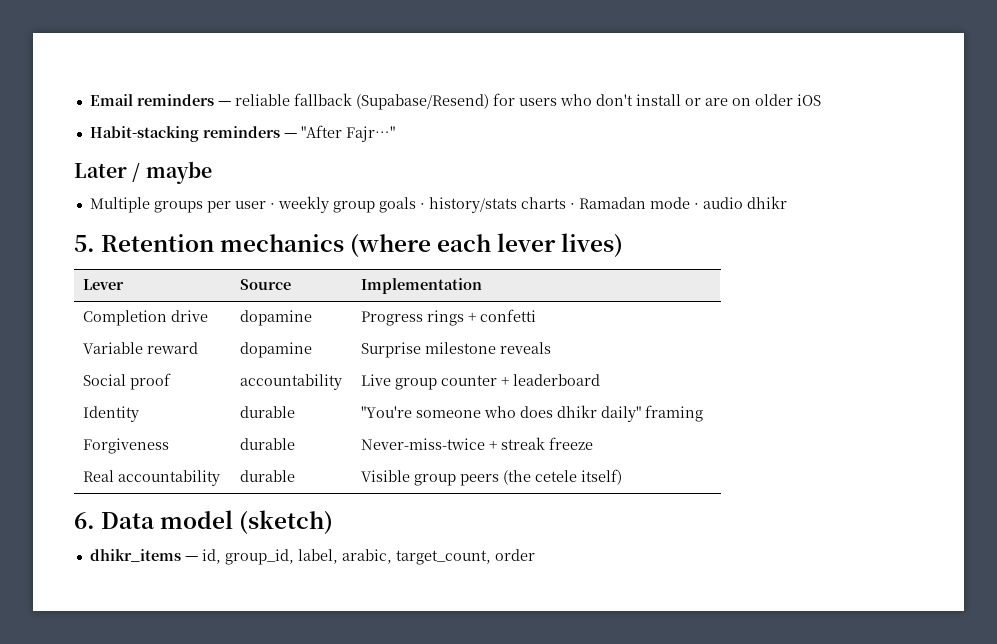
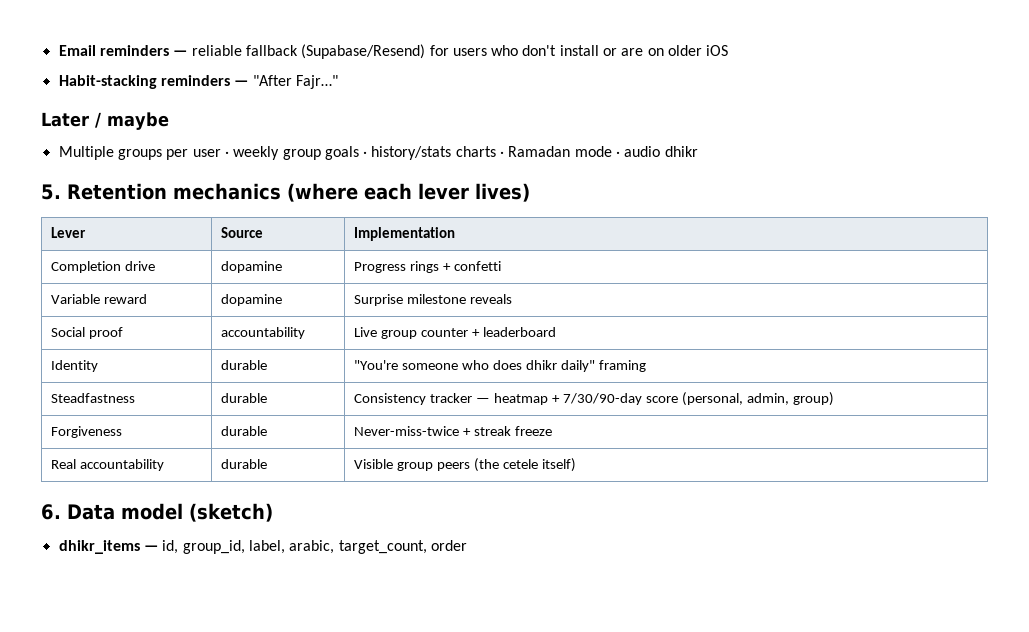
(704, 413) none -> [51,393,136,403] [221,393,268,403] [354,392,834,406] // Steadfastness | durable | Consistency tracker — heatmap + 7/30/90-day score (personal, admin, group)

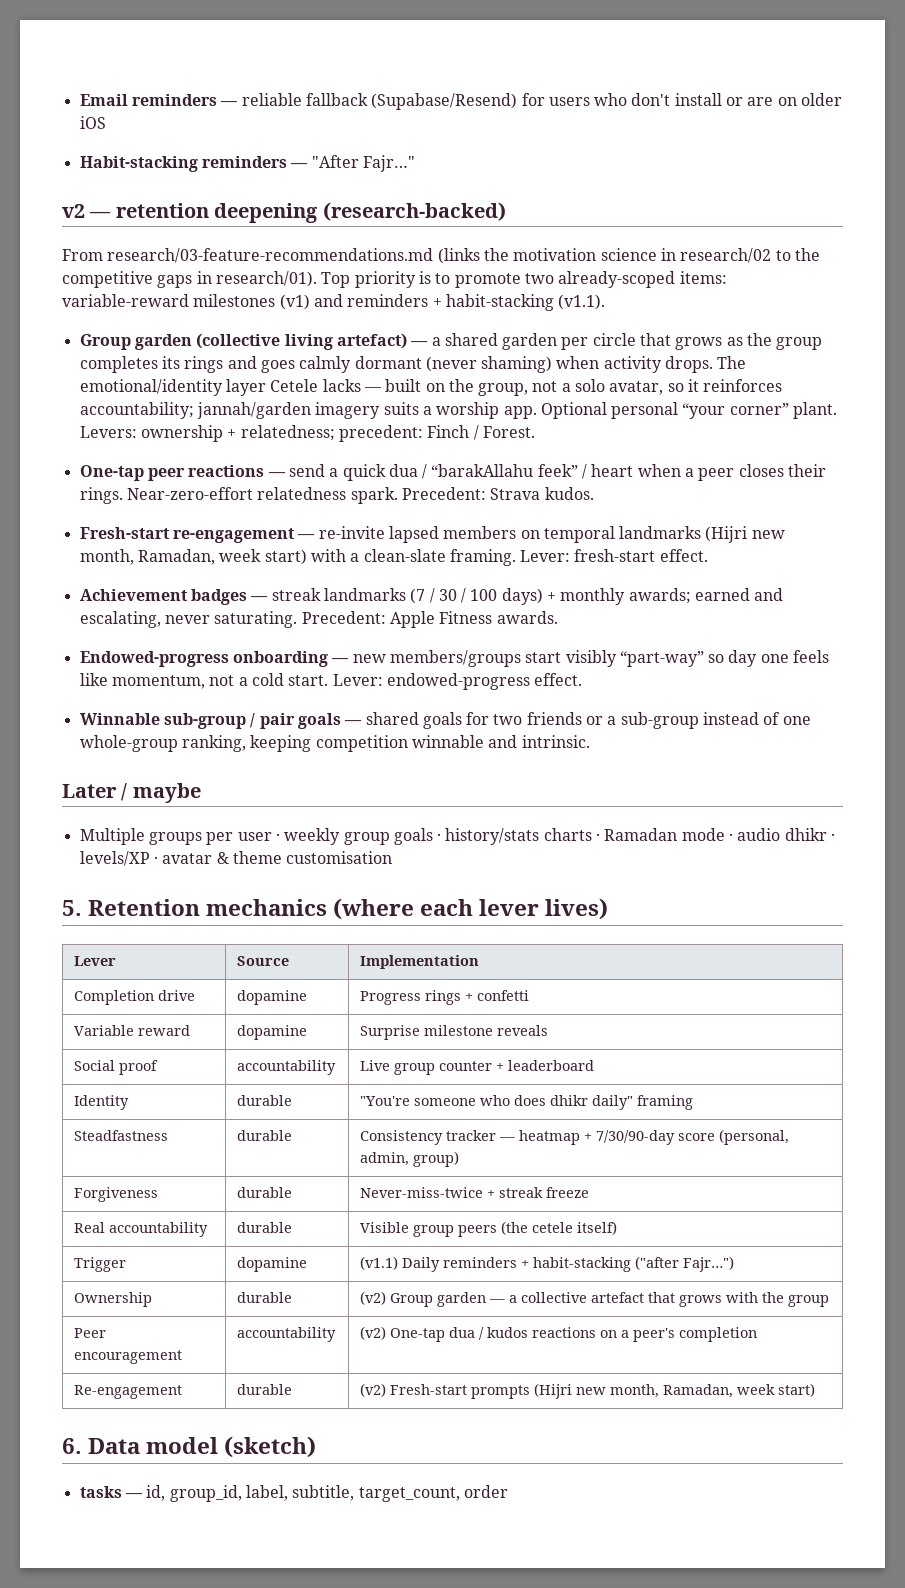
(338, 82) none -> [62,202,506,223] [62,248,820,264] [62,271,727,288] [62,294,606,311] [79,333,823,350] [79,356,747,373] [79,379,783,396] [79,402,838,419] [79,425,535,442] [79,464,827,481] [79,487,594,504] [79,526,785,543] [79,549,708,566] [79,588,784,605] [79,611,558,628] [79,650,830,667] [79,673,583,690] [79,712,811,729] [79,735,590,752] // v2 — retention deepening (research-backed) // From research/03-feature-recommendations.md (links the motivation science in research/02 to the competitive gaps in research/01). Top priority is to promote two already-scoped items: variable-reward milestones (v1) and reminders + habit-stacking (v1.1). // Group garden (collective living artefact) — a shared garden per circle that grows as the group completes its rings and goes calmly dormant (never shaming) when activity drops. The emotional/identity layer Cetele lacks — built on the group, not a solo avatar, so it reinforces accountability; jannah/garden imagery suits a worship app. Optional personal “your corner” plant. Levers: ownership + relatedness; precedent: Finch / Forest. // One-tap peer reactions — send a quick dua / “barakAllahu feek” / heart when a peer closes their rings. Near-zero-effort relatedness spark. Precedent: Strava kudos. // Fresh-start re-engagement — re-invite lapsed members on temporal landmarks (Hijri new month, Ramadan, week start) with a clean-slate framing. Lever: fresh-start effect. // Achievement badges — streak landmarks (7 / 30 / 100 days) + monthly awards; earned and escalating, never saturating. Precedent: Apple Fitness awards. // Endowed-progress onboarding — new members/groups start visibly “part-way” so day one feels like momentum, not a cold start. Lever: endowed-progress effect. // Winnable sub-group / pair goals — shared goals for two friends or a sub-group instead of one whole-group ranking, keeping competition winnable and intrinsic.
(698, 151) none -> [831,833,836,841] [79,851,393,866] · levels/XP · avatar & theme customisation
(576, 465) none -> [74,1257,127,1272] [237,1257,308,1272] [360,1256,735,1272] [74,1292,153,1307] [237,1292,293,1303] [360,1291,830,1307] [74,1328,107,1338] [74,1350,183,1364] [237,1327,337,1342] [360,1326,758,1342] [74,1385,183,1399] [237,1384,293,1395] [360,1383,816,1399] // Trigger | dopamine | (v1.1) Daily reminders + habit-stacking ("after Fajr…") // Ownership | durable | (v2) Group garden — a collective artefact that grows with the group // Peer encouragement | accountability | (v2) One-tap dua / kudos reactions on a peer's completion // Re-engagement | durable | (v2) Fresh-start prompts (Hijri new month, Ramadan, week start)
[58,540,140,554] dhikr_items -> [79,1486,122,1498] tasks
[289,540,335,554] arabic, -> [292,1485,355,1501] subtitle,

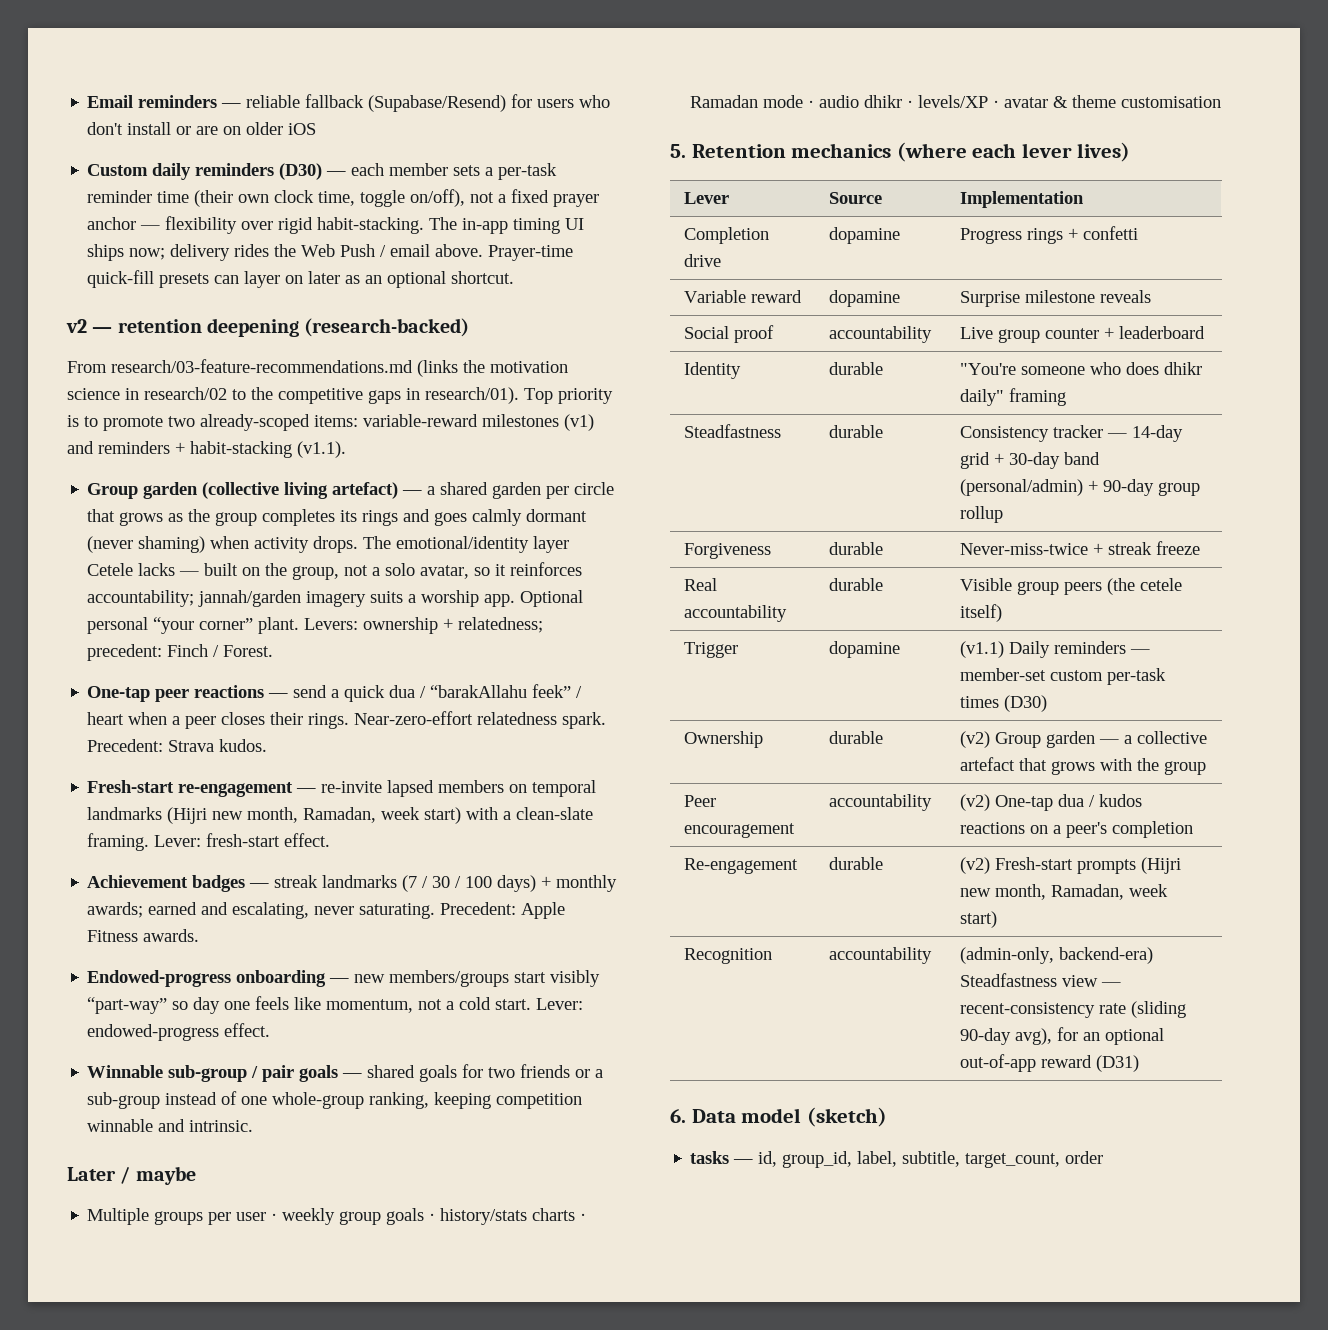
[79,155,415,172] Habit-stacking reminders — "After Fajr…" -> [87,163,558,180] [87,189,600,207] [87,216,585,234] [87,244,574,261] [87,270,515,288] Custom daily reminders (D30) — each member sets a per-task reminder time (their own clock time, toggle on/off), not a fixed prayer anchor — flexibility over rigid habit-stacking. The in-app timing UI ships now; delivery rides the Web Push / email above. Prayer-time quick-fill presets can layer on later as an optional shortcut.
[519,1129,790,1145] [360,1151,460,1167] heatmap + 7/30/90-day score (personal, admin, group) -> [1132,425,1184,442] [960,452,1101,469] [960,479,1201,496] [960,506,1004,523] 14-day grid + 30-day band (personal/admin) + 90-day group rollup
[521,1256,735,1272] + habit-stacking ("after Fajr…") -> [1130,649,1151,654] [960,668,1167,685] [960,695,1048,712] — member-set custom per-task times (D30)
(816, 1390) none -> [684,948,773,964] [829,947,933,964] [960,947,1154,964] [960,973,1122,987] [960,1001,1187,1018] [960,1027,1165,1045] [960,1054,1140,1072] // Recognition | accountability | (admin-only, backend-era) Steadfastness view — recent-consistency rate (sliding 90-day avg), for an optional out-of-app reward (D31)

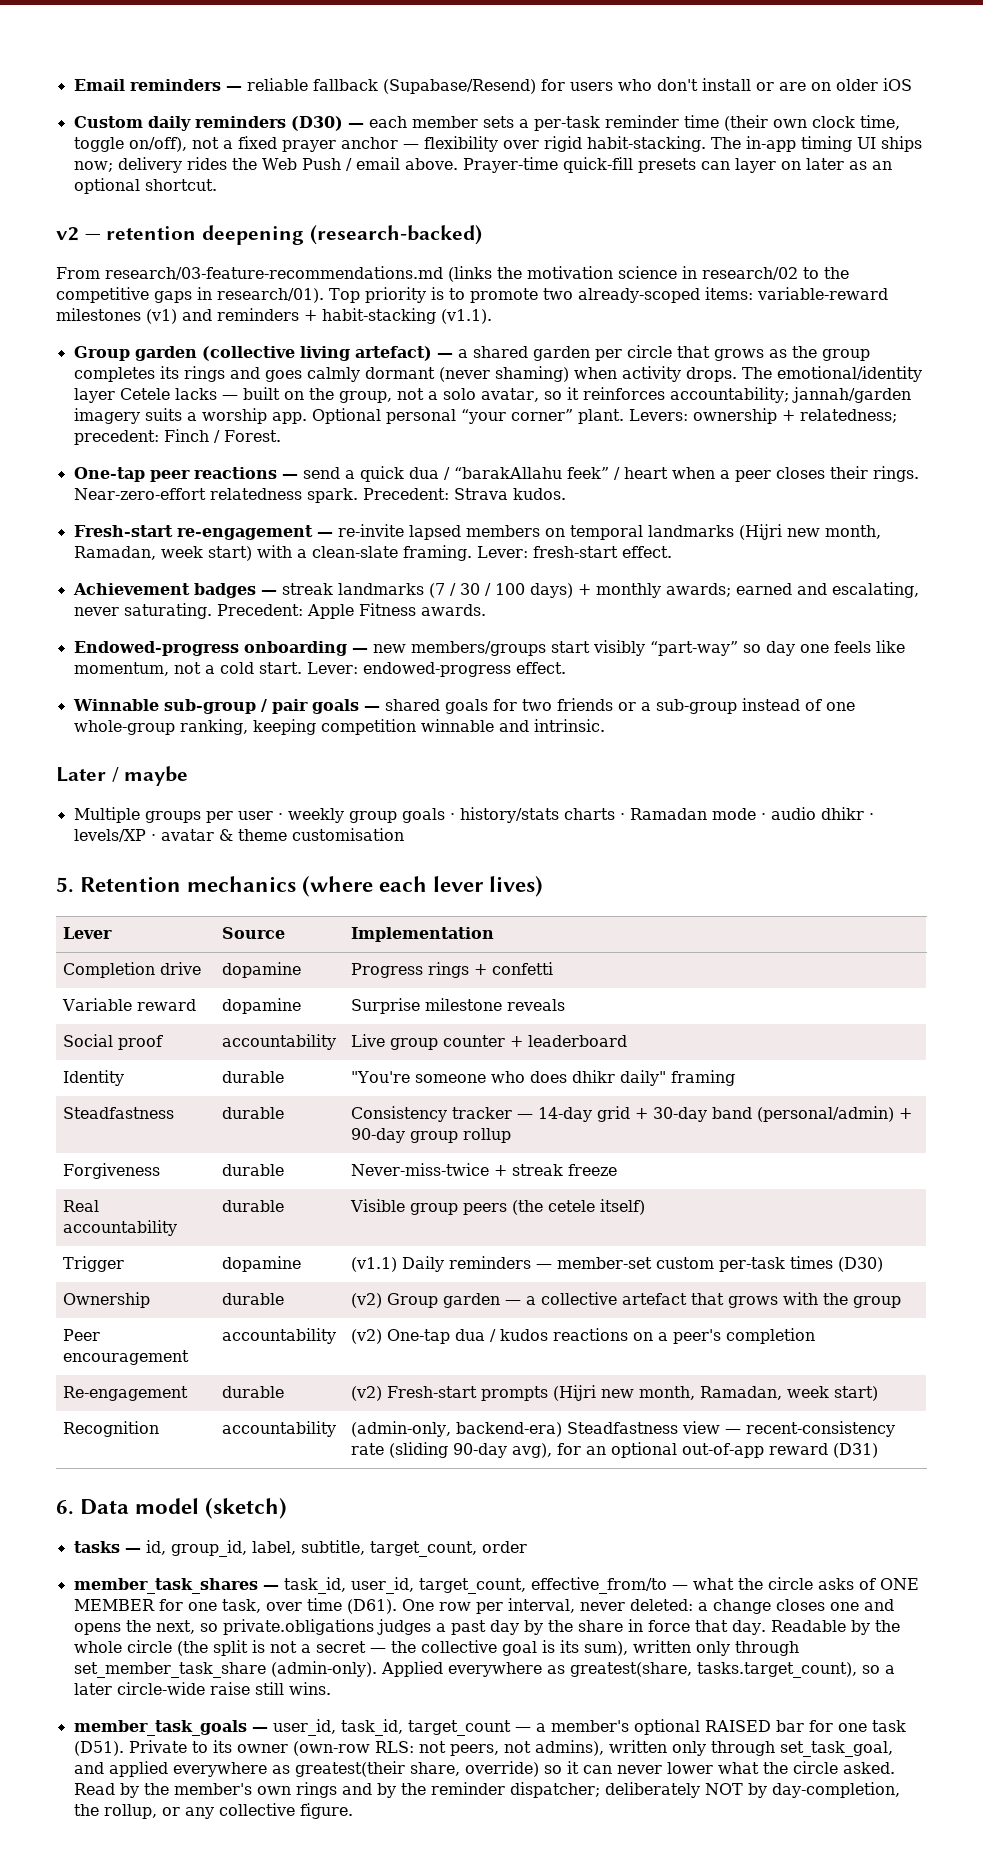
(1104, 1157) none -> [73,1577,919,1594] [73,1598,894,1614] [73,1619,900,1635] [73,1640,799,1656] [73,1661,895,1678] [73,1682,331,1695] [73,1719,906,1736] [73,1740,893,1757] [73,1761,895,1777] [73,1782,900,1798] [73,1803,353,1819] // member_task_shares — task_id, user_id, target_count, effective_from/to — what the circle asks of ONE MEMBER for one task, over time (D61). One row per interval, never deleted: a change closes one and opens the next, so private.obligations judges a past day by the share in force that day. Readable by the whole circle (the split is not a secret — the collective goal is its sum), written only through set_member_task_share (admin-only). Applied everywhere as greatest(share, tasks.target_count), so a later circle-wide raise still wins. // member_task_goals — user_id, task_id, target_count — a member's optional RAISED bar for one task (D51). Private to its owner (own-row RLS: not peers, not admins), written only through set_task_goal, and applied everywhere as greatest(their share, override) so it can never lower what the circle asked. Read by the member's own rings and by the reminder dispatcher; deliberately NOT by day-completion, the rollup, or any collective figure.

